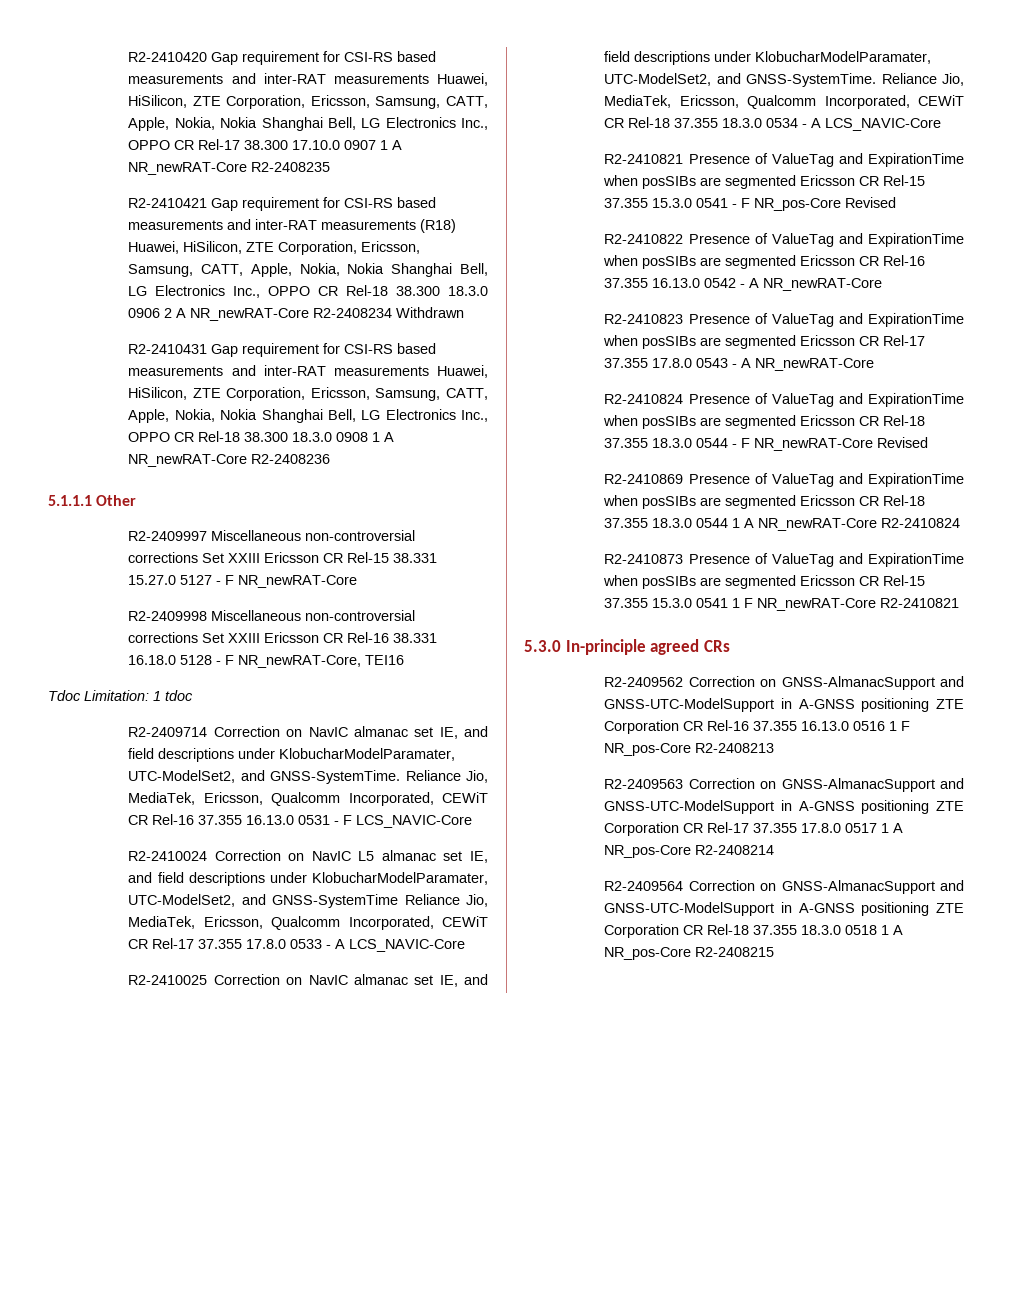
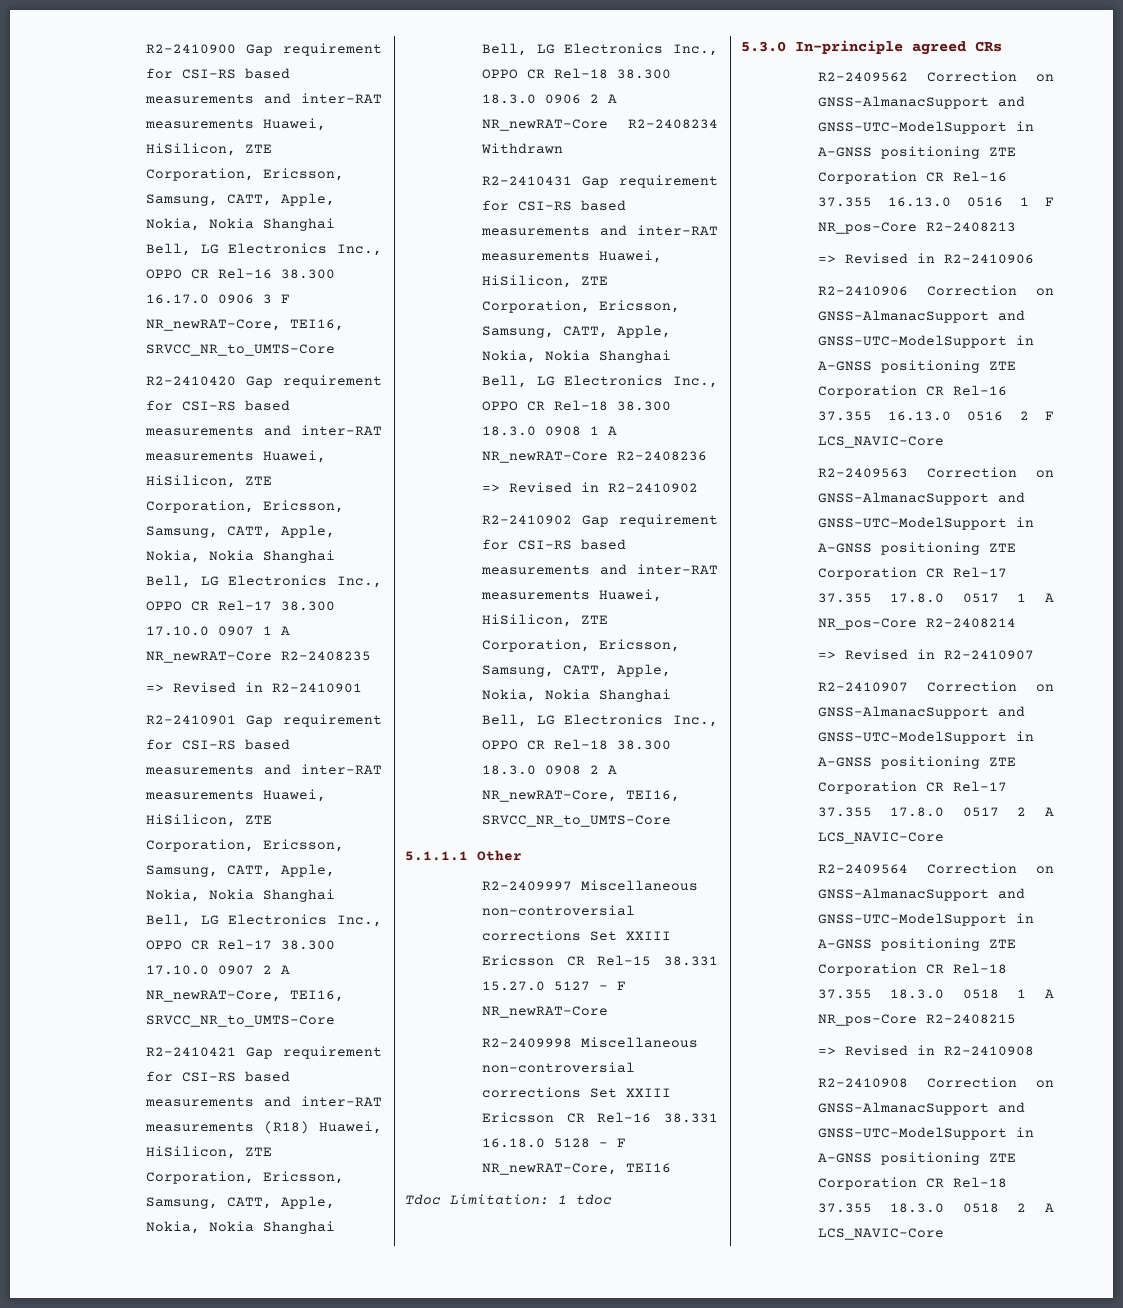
(128, 57) none -> [145,43,382,56] [145,68,290,79] [144,93,382,104] [144,118,326,131] [145,143,272,156] [145,168,344,181] [145,193,335,206] [145,218,335,231] [145,243,382,256] [145,268,335,279] [145,294,290,304] [145,319,344,331] [145,344,335,356] R2-2410900 Gap requirement for CSI-RS based measurements and inter-RAT measurements Huawei, HiSilicon, ZTE Corporation, Ericsson, Samsung, CATT, Apple, Nokia, Nokia Shanghai Bell, LG Electronics Inc., OPPO CR Rel-16 38.300 16.17.0 0906 3 F NR_newRAT-Core, TEI16, SRVCC_NR_to_UMTS-Core //
(331, 167) none -> [145,682,362,693] [145,714,382,727] [145,739,290,750] [144,764,382,775] [144,789,326,802] [145,814,272,827] [145,839,344,852] [145,864,335,877] [145,889,335,902] [145,914,382,927] [145,939,335,950] [145,965,290,975] [145,990,344,1002] [145,1015,335,1027] // => Revised in R2-2410901 // R2-2410901 Gap requirement for CSI-RS based measurements and inter-RAT measurements Huawei, HiSilicon, ZTE Corporation, Ericsson, Samsung, CATT, Apple, Nokia, Nokia Shanghai Bell, LG Electronics Inc., OPPO CR Rel-17 38.300 17.10.0 0907 2 A NR_newRAT-Core, TEI16, SRVCC_NR_to_UMTS-Core
(331, 459) none -> [481,482,698,493] [481,514,718,527] [481,539,626,550] [480,564,718,575] [480,589,662,602] [481,614,608,627] [481,639,680,652] [481,664,671,677] [481,689,671,702] [481,714,718,727] [481,739,671,750] [481,765,617,775] [481,790,680,802] [481,815,671,827] // => Revised in R2-2410902 // R2-2410902 Gap requirement for CSI-RS based measurements and inter-RAT measurements Huawei, HiSilicon, ZTE Corporation, Ericsson, Samsung, CATT, Apple, Nokia, Nokia Shanghai Bell, LG Electronics Inc., OPPO CR Rel-18 38.300 18.3.0 0908 2 A NR_newRAT-Core, TEI16, SRVCC_NR_to_UMTS-Core
[128,726,488,739] [128,748,456,762] [128,770,488,784] [128,792,488,806] [128,814,473,828] [128,850,488,863] [128,872,488,886] [128,894,488,908] [128,916,488,930] [128,938,466,952] [128,974,488,987] [604,51,932,65] [604,73,964,87] [604,95,964,109] [604,117,942,131] [604,153,964,167] [603,175,926,189] [604,197,897,211] [604,233,964,247] [603,255,926,269] [604,278,883,291] [604,313,964,327] [603,335,926,349] [604,358,875,371] [604,393,964,407] [603,415,926,429] [604,437,929,451] [604,473,964,487] [603,495,926,509] [604,518,961,531] [604,553,964,567] [603,575,926,589] [604,598,960,611] // R2-2409714 Correction on NavIC almanac set IE, and field descriptions under KlobucharModelParamater, UTC-ModelSet2, and GNSS-SystemTime. Reliance Jio, MediaTek, Ericsson, Qualcomm Incorporated, CEWiT CR Rel-16 37.355 16.13.0 0531 - F LCS_NAVIC-Core // R2-2410024 Correction on NavIC L5 almanac set IE, and field descriptions under KlobucharModelParamater, UTC-ModelSet2, and GNSS-SystemTime Reliance Jio, MediaTek, Ericsson, Qualcomm Incorporated, CEWiT CR Rel-17 37.355 17.8.0 0533 - A LCS_NAVIC-Core // R2-2410025 Correction on NavIC almanac set IE, and field descriptions under KlobucharModelParamater, UTC-ModelSet2, and GNSS-SystemTime. Reliance Jio, MediaTek, Ericsson, Qualcomm Incorporated, CEWiT CR Rel-18 37.355 18.3.0 0534 - A LCS_NAVIC-Core // R2-2410821 Presence of ValueTag and ExpirationTime when posSIBs are segmented Ericsson CR Rel-15 37.355 15.3.0 0541 - F NR_pos-Core Revised // R2-2410822 Presence of ValueTag and ExpirationTime when posSIBs are segmented Ericsson CR Rel-16 37.355 16.13.0 0542 - A NR_newRAT-Core // R2-2410823 Presence of ValueTag and ExpirationTime when posSIBs are segmented Ericsson CR Rel-17 37.355 17.8.0 0543 - A NR_newRAT-Core // R2-2410824 Presence of ValueTag and ExpirationTime when posSIBs are segmented Ericsson CR Rel-18 37.355 18.3.0 0544 - F NR_newRAT-Core Revised // R2-2410869 Presence of ValueTag and ExpirationTime when posSIBs are segmented Ericsson CR Rel-18 37.355 18.3.0 0544 1 A NR_newRAT-Core R2-2410824 // R2-2410873 Presence of ValueTag and ExpirationTime when posSIBs are segmented Ericsson CR Rel-15 37.355 15.3.0 0541 1 F NR_newRAT-Core R2-2410821 -> (612, 1199) none
(775, 748) none -> [817,253,1034,264] [817,285,1054,296] [817,310,1025,323] [817,335,1034,348] [817,360,1016,373] [817,385,1007,398] [817,411,1054,421] [817,436,944,448] // => Revised in R2-2410906 // R2-2410906 Correction on GNSS-AlmanacSupport and GNSS-UTC-ModelSupport in A-GNSS positioning ZTE Corporation CR Rel-16 37.355 16.13.0 0516 2 F LCS_NAVIC-Core
(775, 850) none -> [817,649,1034,660] [817,681,1054,692] [817,706,1025,719] [817,731,1034,744] [817,756,1016,769] [817,781,1007,794] [817,807,1054,817] [817,832,944,844] // => Revised in R2-2410907 // R2-2410907 Correction on GNSS-AlmanacSupport and GNSS-UTC-ModelSupport in A-GNSS positioning ZTE Corporation CR Rel-17 37.355 17.8.0 0517 2 A LCS_NAVIC-Core
(775, 952) none -> [817,1045,1034,1056] [817,1077,1054,1088] [817,1102,1025,1115] [817,1127,1034,1140] [817,1152,1016,1165] [817,1177,1007,1190] [817,1203,1054,1213] [817,1228,944,1240] // => Revised in R2-2410908 // R2-2410908 Correction on GNSS-AlmanacSupport and GNSS-UTC-ModelSupport in A-GNSS positioning ZTE Corporation CR Rel-18 37.355 18.3.0 0518 2 A LCS_NAVIC-Core

